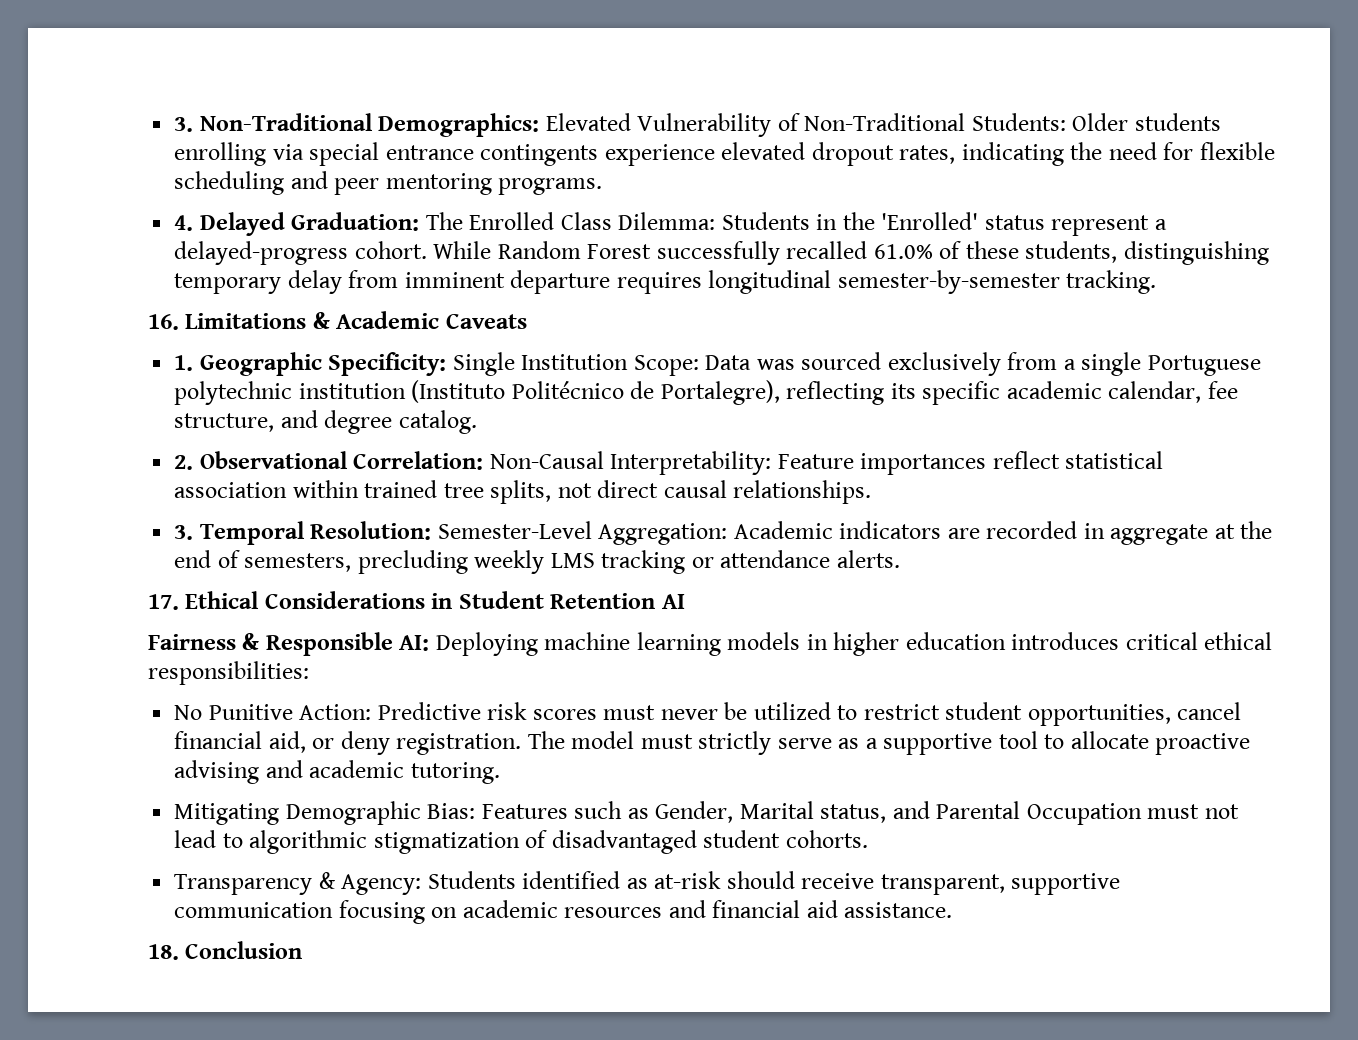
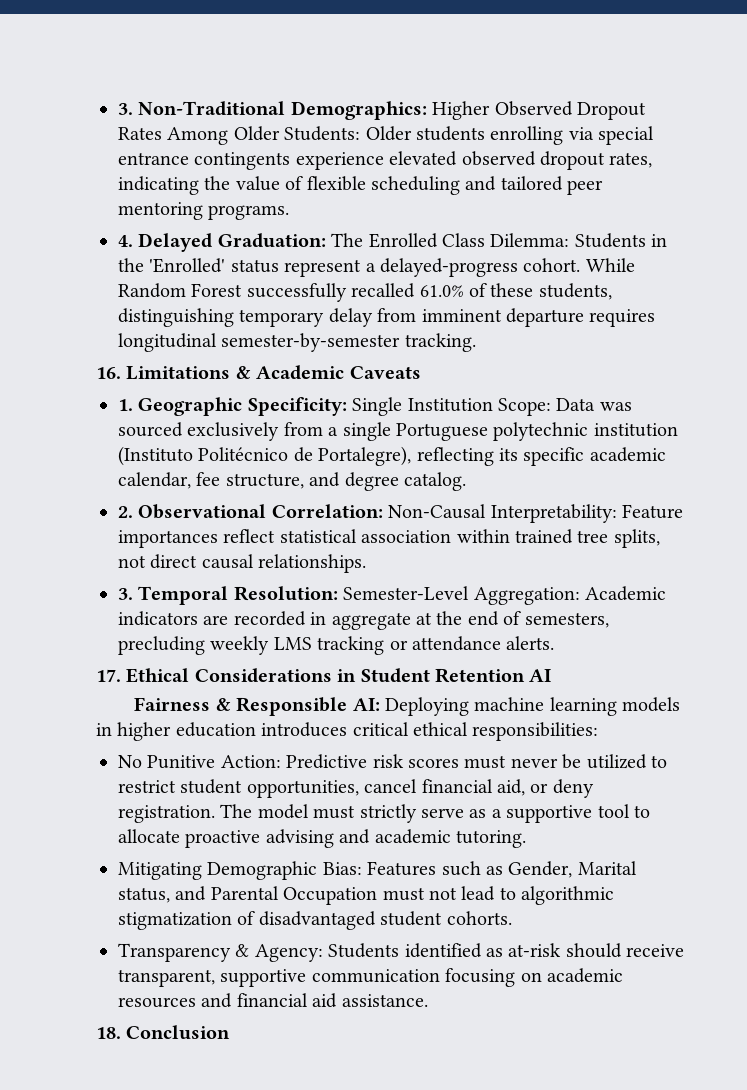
[545,113,966,137] Elevated Vulnerability of Non-Traditional -> [432,101,646,120] [118,126,280,145] Higher Observed Dropout Rates Among Older
(806, 151) none -> [461,151,536,166] observed
[1108,142,1194,160] need for -> [235,176,304,191] value of
(328, 180) none -> [500,176,563,191] tailored

